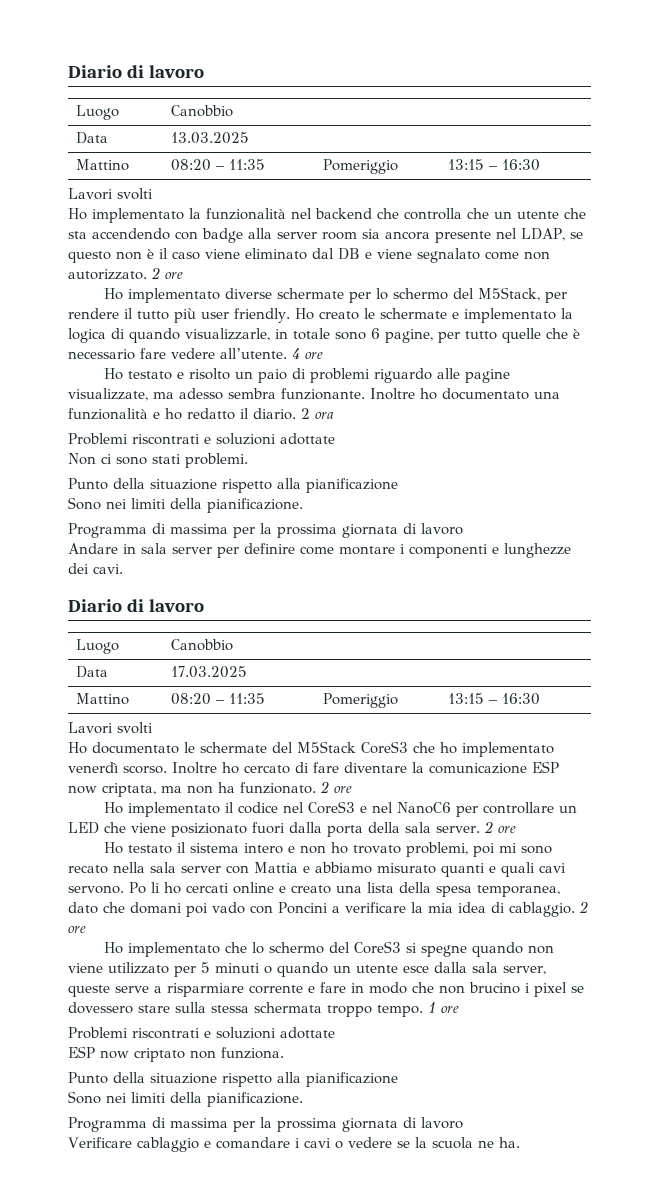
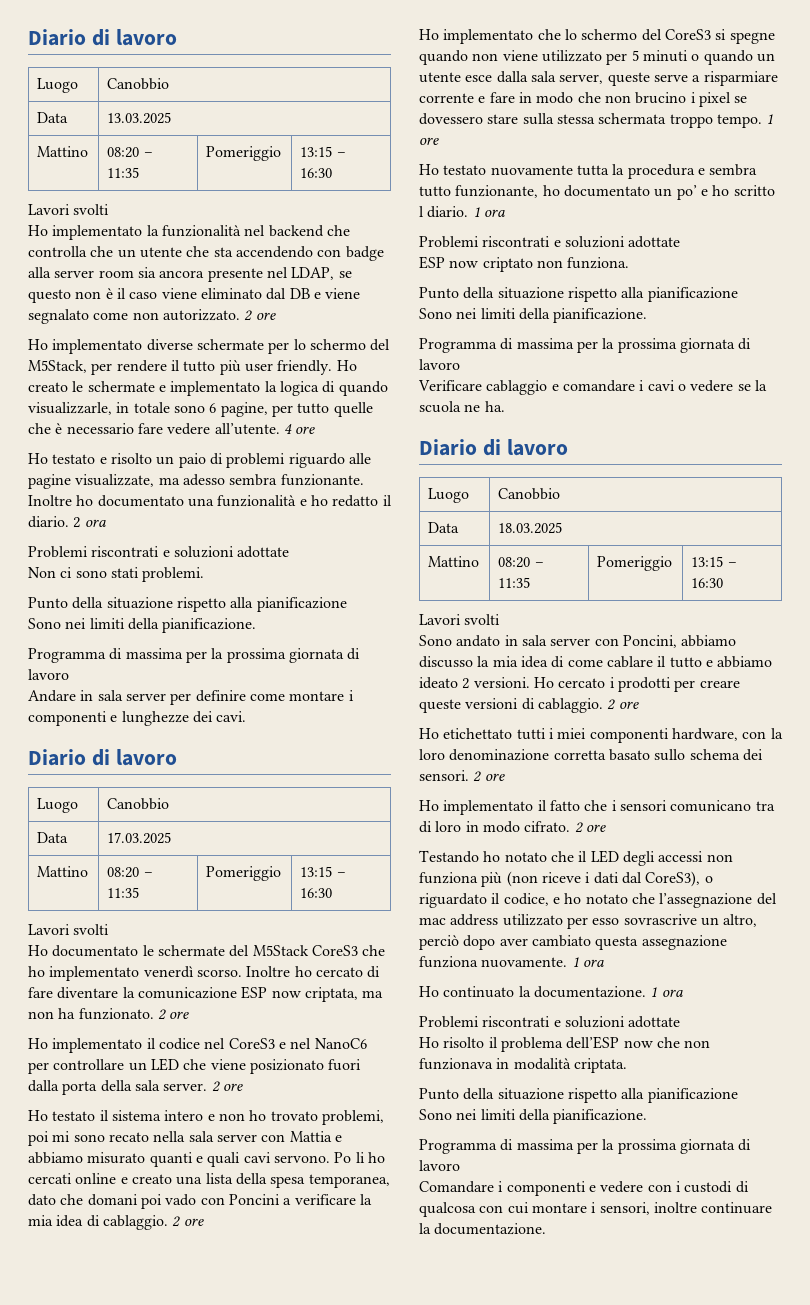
(459, 1009) none -> [419,164,758,179] [419,185,775,200] [419,206,505,218] // Ho testato nuovamente tutta la procedura e sembra tutto funzionante, ho documentato un po’ e ho scritto l diario. 1 ora
(520, 1142) none -> [419,439,568,456] [428,488,470,503] [498,488,561,500] [428,522,460,533] [498,522,563,534] [428,556,480,567] [498,557,544,568] [498,577,531,588] [597,556,673,571] [691,556,737,567] [691,578,724,588] [419,614,501,625] [419,635,737,648] [419,656,773,668] [419,677,740,692] [419,698,639,713] [419,728,783,743] [419,749,763,761] [419,770,505,782] [419,800,775,815] [419,821,606,833] [419,850,733,866] [419,871,713,887] [419,893,777,908] [419,914,758,929] [419,935,727,950] [419,956,604,968] [419,986,683,998] [419,1016,681,1028] [419,1036,711,1052] [419,1058,627,1073] [419,1088,738,1103] [419,1109,648,1124] [419,1139,752,1154] [419,1160,460,1171] [419,1181,749,1196] [419,1202,773,1217] [419,1223,547,1235] // Diario di lavoro // Luogo | Canobbio // Data | 18.03.2025 // Mattino | 08:20 – 11:35 | Pomeriggio | 13:15 – 16:30 // Lavori svolti // Sono andato in sala server con Poncini, abbiamo discusso la mia idea di come cablare il tutto e abbiamo ideato 2 versioni. Ho cercato i prodotti per creare queste versioni di cablaggio. 2 ore // Ho etichettato tutti i miei componenti hardware, con la loro denominazione corretta basato sullo schema dei sensori. 2 ore // Ho implementato il fatto che i sensori comunicano tra di loro in modo cifrato. 2 ore // Testando ho notato che il LED degli accessi non funziona più (non riceve i dati dal CoreS3), o riguardato il codice, e ho notato che l’assegnazione del mac address utilizzato per esso sovrascrive un altro, perciò dopo aver cambiato questa assegnazione funziona nuovamente. 1 ora // Ho continuato la documentazione. 1 ora // Problemi riscontrati e soluzioni adottate // Ho risolto il problema dell’ESP now che non funzionava in modalità criptata. // Punto della situazione rispetto alla pianificazione // Sono nei limiti della pianificazione. // Programma di massima per la prossima giornata di lavoro // Comandare i componenti e vedere con i custodi di qualcosa con cui montare i sensori, inoltre continuare la documentazione.

